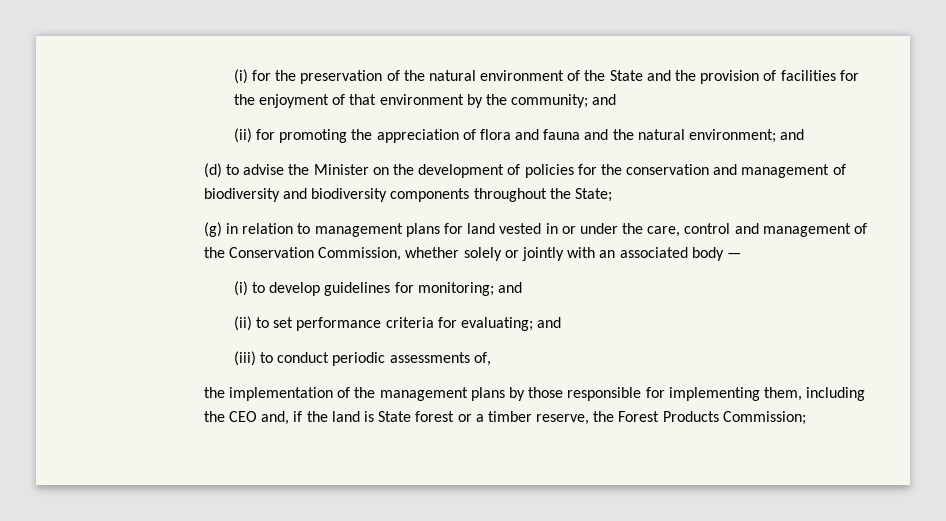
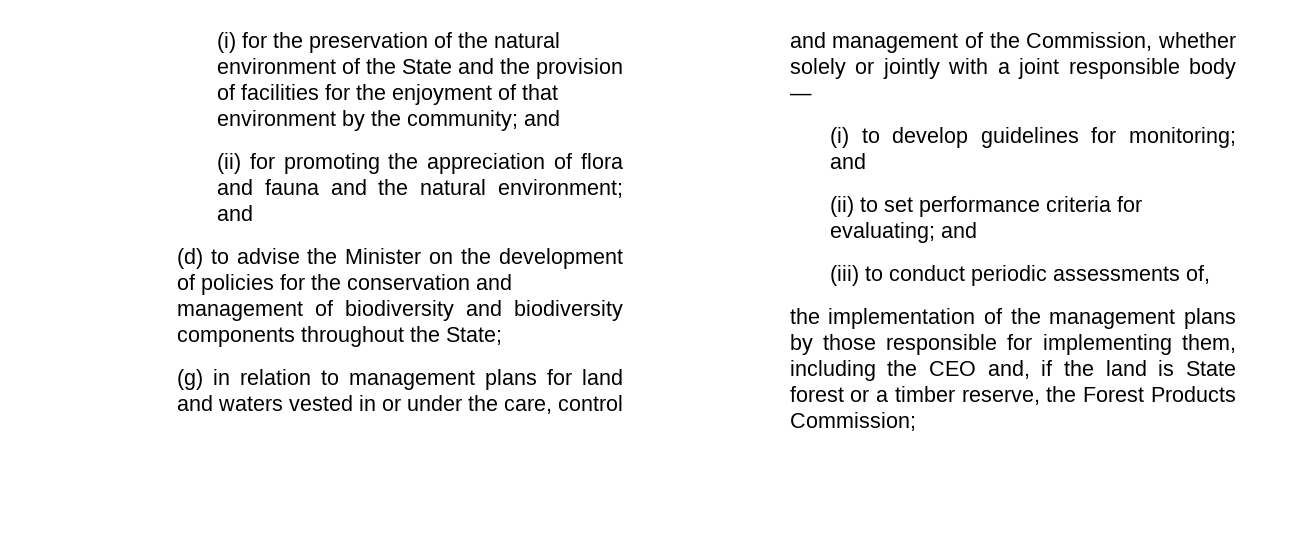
(496, 228) none -> [176,395,283,411] and waters
[229,247,315,258] Conservation -> (1020, 40) none
[599,247,688,258] an associated -> [997,58,1180,79] a joint responsible

